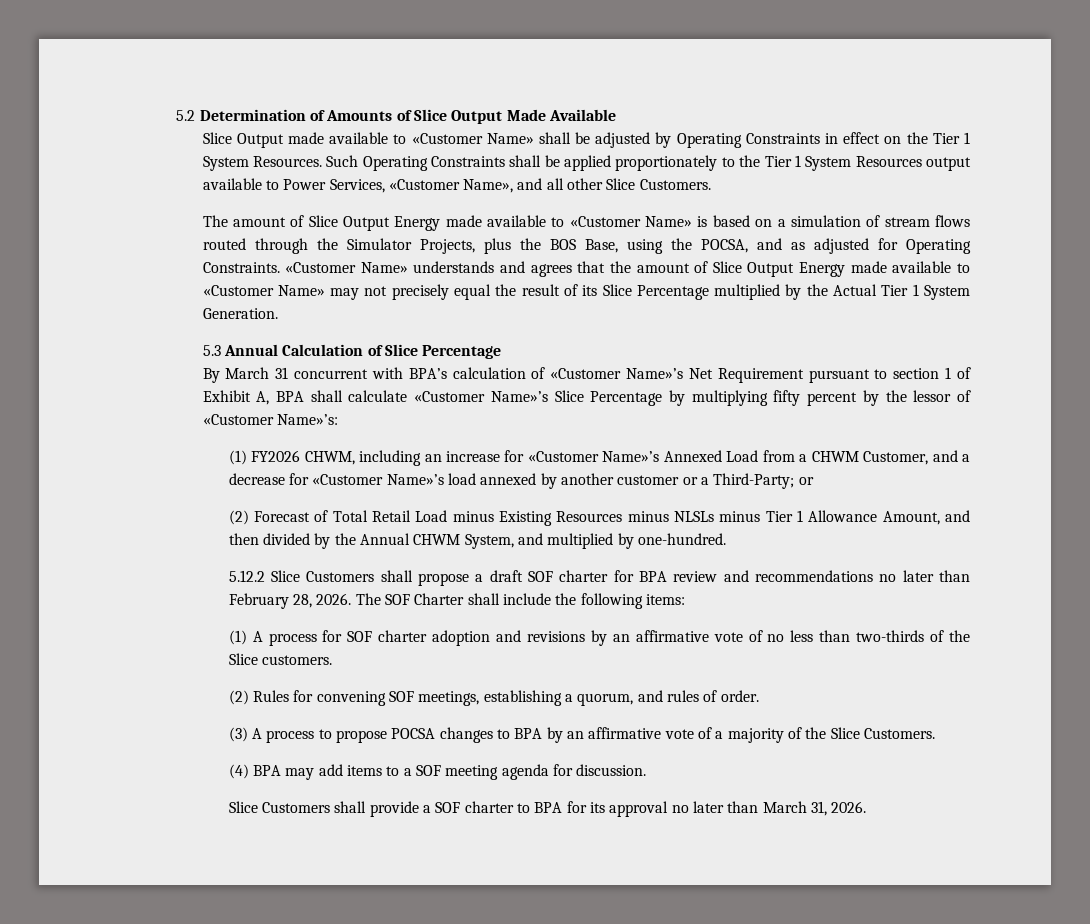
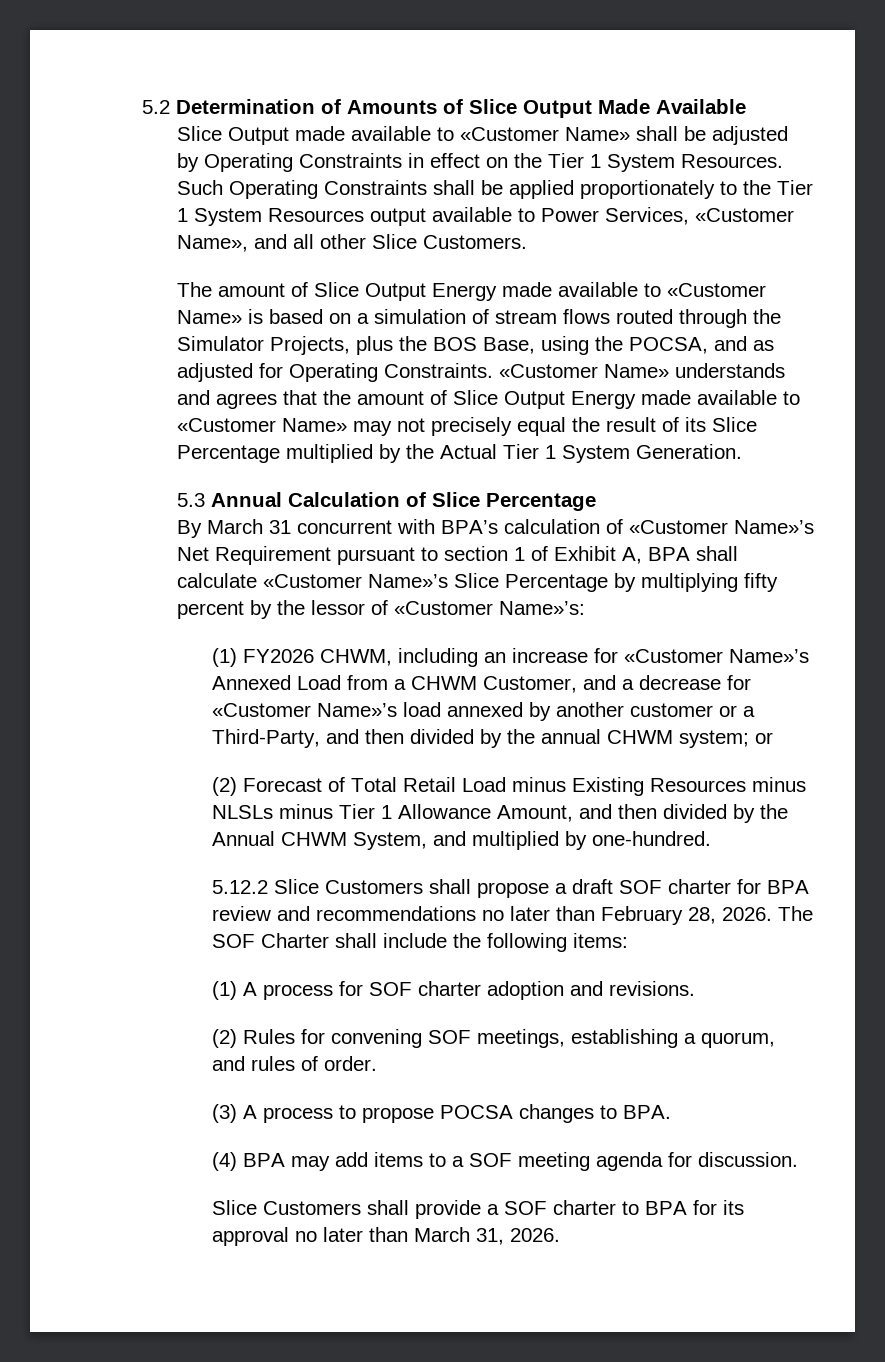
[713,473,795,489] Third-Party; -> [212,729,750,748] Third-Party, and then divided by the annual CHWM system;
[527,630,971,646] [228,653,333,665] revisions by an affirmative vote of no less than two-thirds of the Slice customers. -> [609,981,696,996] revisions.
[514,727,935,743] BPA by an affirmative vote of a majority of the Slice Customers. -> [623,1105,672,1119] BPA.

